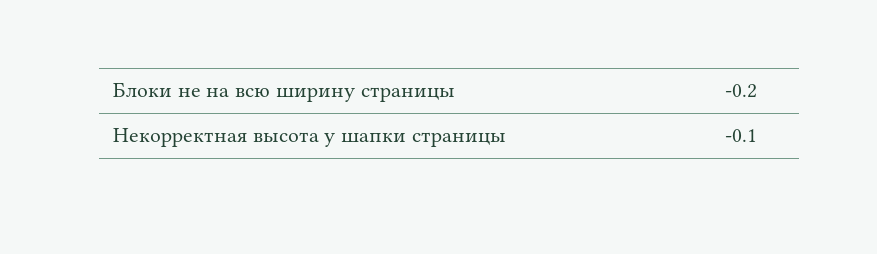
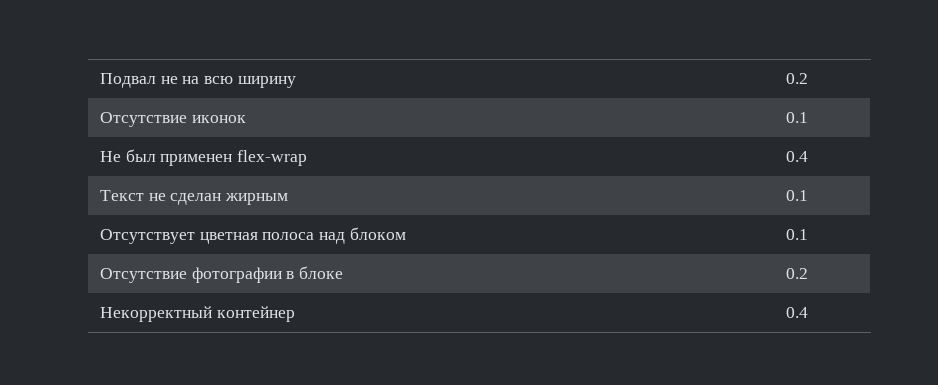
[112,82,172,97] Блоки -> [99,73,156,88] Подвал
[360,87,455,102] [724,84,757,98] [112,128,507,147] [724,129,757,142] страницы | -0.2 // Некорректная высота у шапки страницы | -0.1 -> [785,73,808,84] [99,112,246,127] [785,112,808,123] [99,149,308,166] [785,151,808,162] [99,190,289,205] [785,190,808,201] [99,227,406,244] [785,229,808,240] [99,266,344,283] [785,268,808,279] [99,306,295,322] [785,307,808,318] | 0.2 // Отсутствие иконок | 0.1 // Не был применен flex-wrap | 0.4 // Текст не сделан жирным | 0.1 // Отсутствует цветная полоса над блоком | 0.1 // Отсутствие фотографии в блоке | 0.2 // Некорректный контейнер | 0.4

